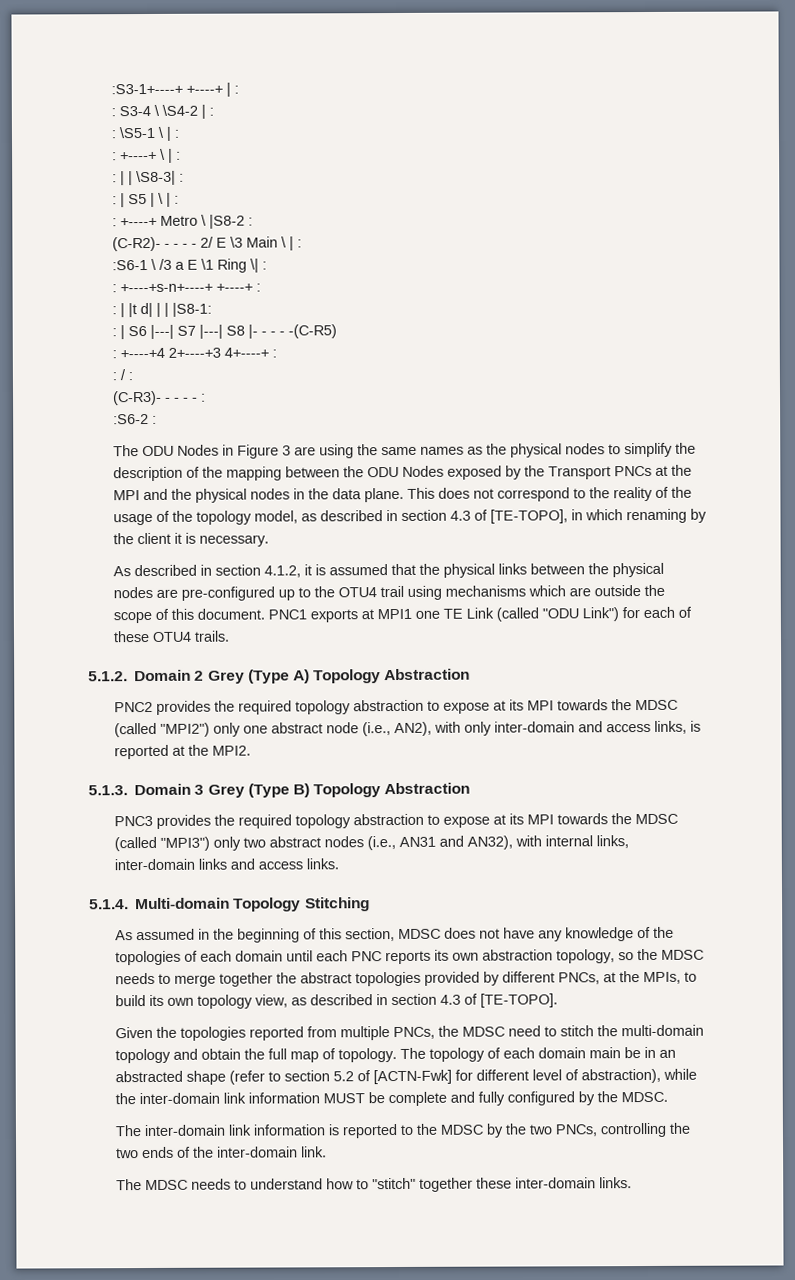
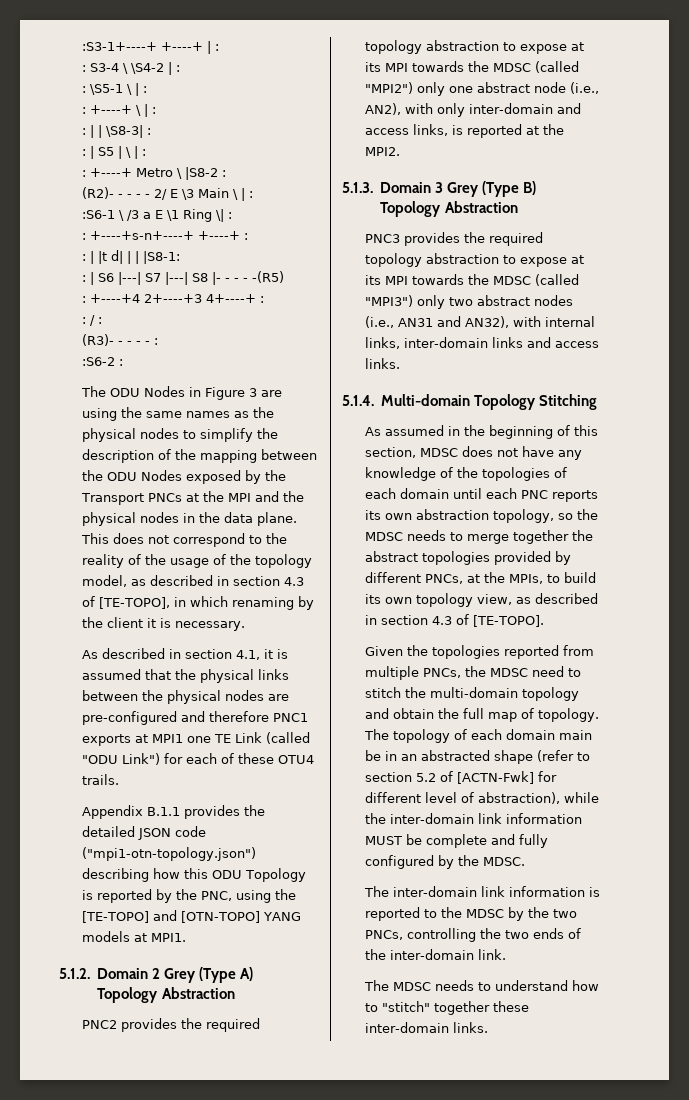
[112,236,162,252] (C-R2)- -> [81,187,114,199] (R2)-
[288,324,338,339] -(C-R5) -> [251,271,284,283] -(R5)
[112,390,163,406] (C-R3)- -> [81,334,114,346] (R3)-
[264,565,302,578] 4.1.2, -> [235,650,260,660] 4.1,
[278,584,666,601] [113,608,266,624] up to the OTU4 trail using mechanisms which are outside the scope of this document. -> [180,711,269,722] and therefore
(231, 636) none -> [81,805,265,819] [81,826,206,840] [81,847,256,861] [81,868,306,882] [81,889,296,903] [81,910,301,923] [81,931,186,942] // Appendix B.1.1 provides the detailed JSON code ("mpi1-otn-topology.json") describing how this ODU Topology is reported by the PNC, using the [TE-TOPO] and [OTN-TOPO] YANG models at MPI1.

